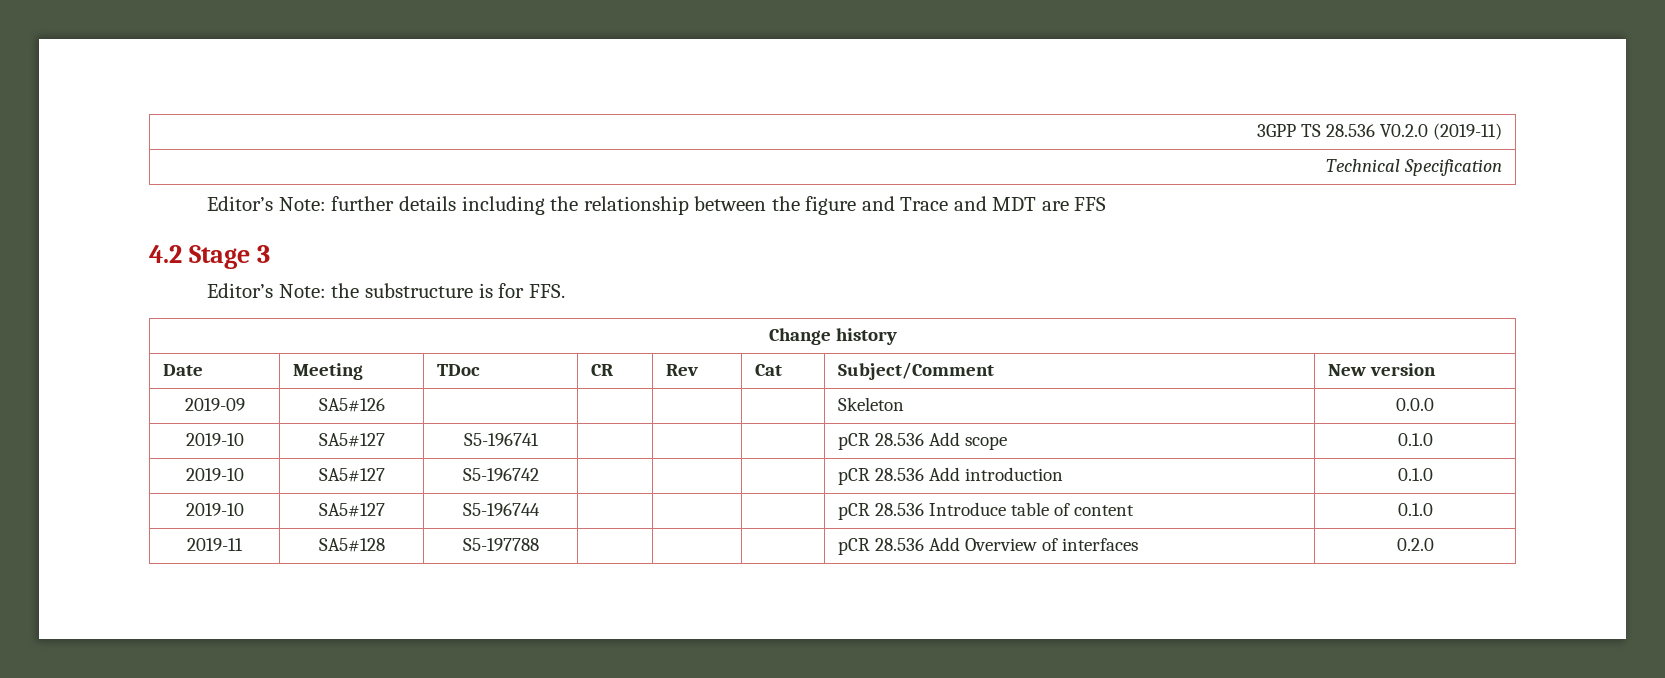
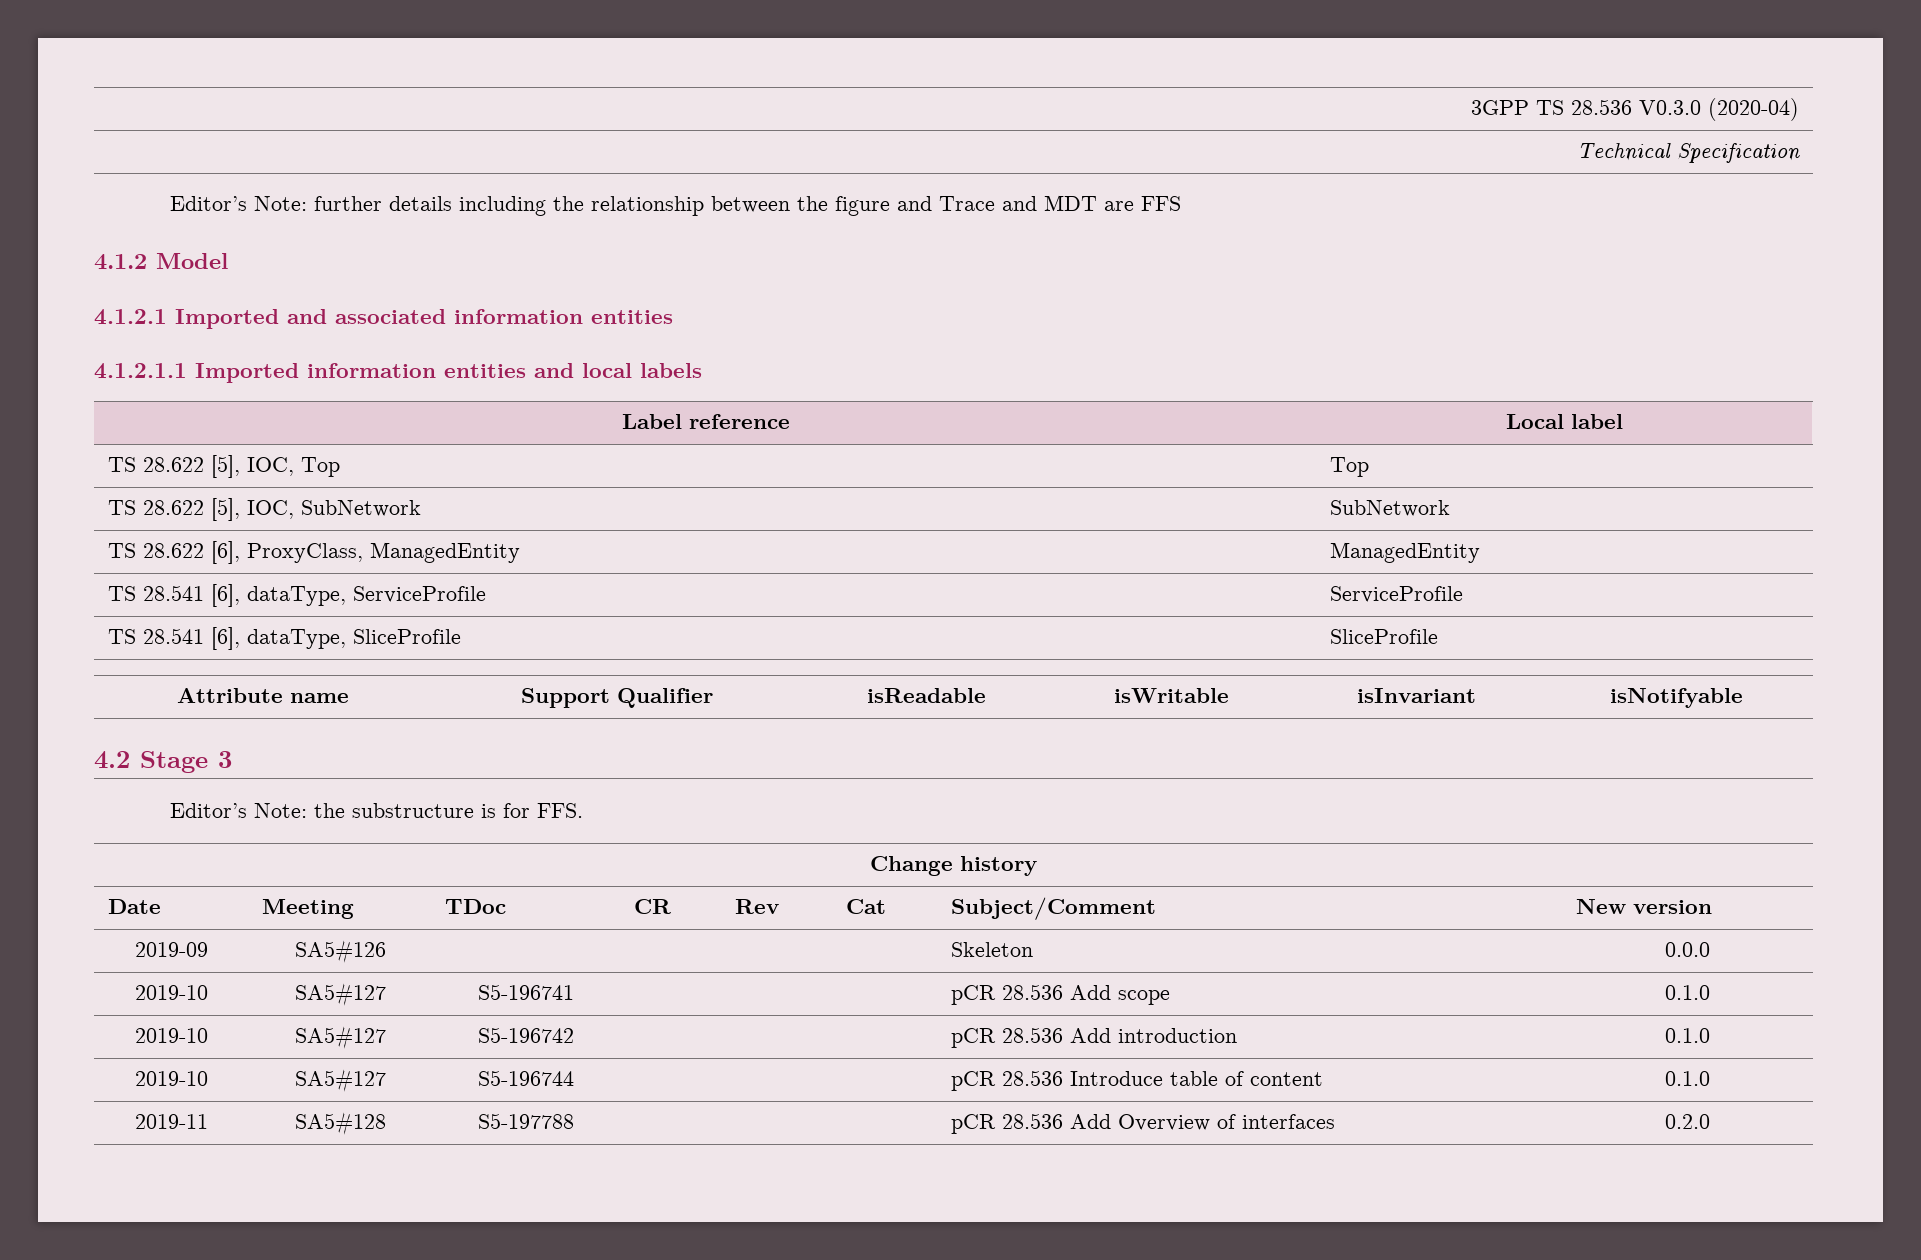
[1379,123,1502,140] V0.2.0 (2019-11) -> [1638,98,1799,121] V0.3.0 (2020-04)
(1107, 204) none -> [94,253,228,270] [94,309,673,329] [94,363,702,383] [621,414,790,429] [1506,414,1623,429] [108,455,341,478] [1330,457,1370,477] [108,498,422,521] [1330,500,1451,517] [108,541,521,564] [1330,542,1481,563] [108,584,487,607] [1330,586,1464,603] [108,627,462,650] [1330,629,1439,644] [177,688,349,703] [521,688,713,708] [867,688,986,703] [1114,688,1229,703] [1357,688,1476,703] [1610,688,1743,708] // 4.1.2 Model // 4.1.2.1 Imported and associated information entities // 4.1.2.1.1 Imported information entities and local labels // Label reference | Local label // TS 28.622 [5], IOC, Top | Top // TS 28.622 [5], IOC, SubNetwork | SubNetwork // TS 28.622 [6], ProxyClass, ManagedEntity | ManagedEntity // TS 28.541 [6], dataType, ServiceProfile | ServiceProfile // TS 28.541 [6], dataType, SliceProfile | SliceProfile // Attribute name | Support Qualifier | isReadable | isWritable | isInvariant | isNotifyable

